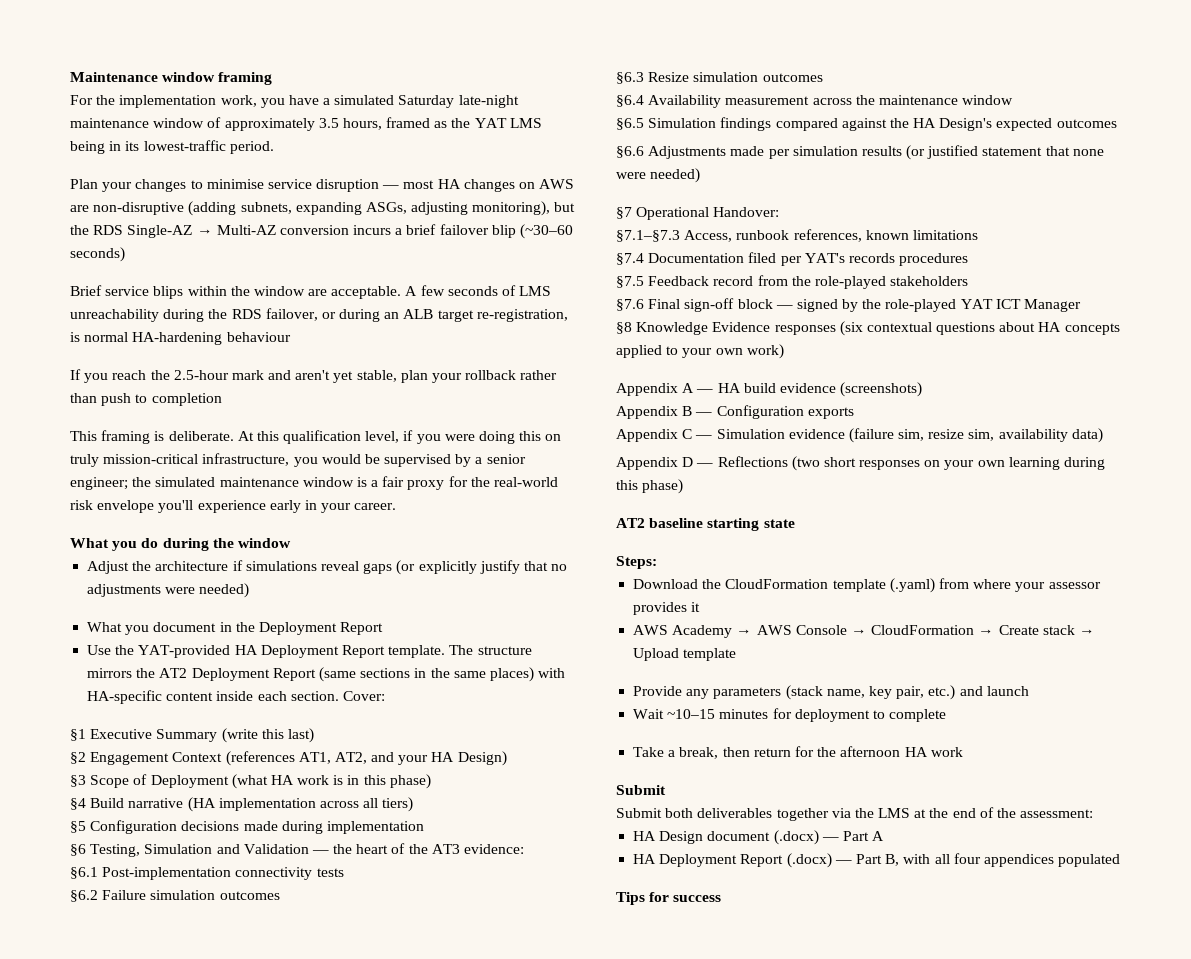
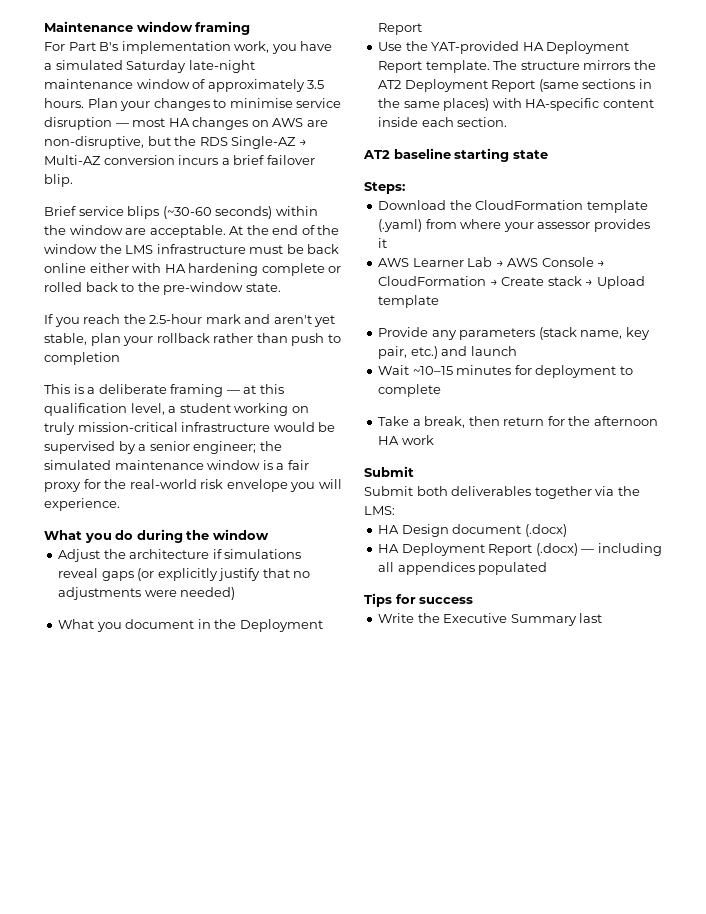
[96,95,116,105] the -> [68,42,119,51] Part B's
[342,117,542,130] [70,140,274,154] hours, framed as the YAT LMS being in its lowest-traffic period. // -> [44,98,84,108] hours.
[93,201,551,216] non-disruptive (adding subnets, expanding ASGs, adjusting monitoring), -> [44,136,144,149] non-disruptive,
[491,224,574,239] [70,247,125,262] blip (~30–60 seconds) -> [44,174,73,187] blip.
(184, 292) none -> [162,206,273,219] (~30-60 seconds)
[405,285,552,296] [70,308,568,322] [70,332,291,345] A few seconds of LMS unreachability during the RDS failover, or during an ALB target re-registration, is normal HA-hardening behaviour -> [229,225,340,235] [44,244,340,254] [44,263,342,276] [44,282,281,295] At the end of the window the LMS infrastructure must be back online either with HA hardening complete or rolled back to the pre-window state.
[101,430,542,444] framing is deliberate. At this qualification level, if you were doing this -> [73,384,284,397] [44,403,289,416] is a deliberate framing — at this qualification level, a student working
[202,453,318,467] infrastructure, you -> [181,422,271,432] infrastructure
[158,500,397,513] you'll experience early in your career. -> [290,479,342,492] [44,498,120,511] you will experience.
[342,691,385,701] [70,728,314,743] [70,751,507,766] [70,774,431,789] [70,797,414,812] [70,820,424,834] [70,843,525,857] [70,867,344,880] [70,890,280,902] [616,72,823,84] [616,95,1014,108] [616,117,1117,131] [616,145,1104,160] [616,168,701,183] [616,207,780,220] [616,229,978,242] [616,252,969,266] [616,275,969,289] [616,298,1082,312] [616,321,1120,336] [616,344,784,359] [616,382,923,397] [616,405,854,419] [616,428,1103,443] [616,456,1106,471] [616,479,684,494] Cover: // §1 Executive Summary (write this last) // §2 Engagement Context (references AT1, AT2, and your HA Design) // §3 Scope of Deployment (what HA work is in this phase) // §4 Build narrative (HA implementation across all tiers) // §5 Configuration decisions made during implementation // §6 Testing, Simulation and Validation — the heart of the AT3 evidence: // §6.1 Post-implementation connectivity tests // §6.2 Failure simulation outcomes // §6.3 Resize simulation outcomes // §6.4 Availability measurement across the maintenance window // §6.5 Simulation findings compared against the HA Design's expected outcomes // §6.6 Adjustments made per simulation results (or justified statement that none were needed) // §7 Operational Handover: // §7.1–§7.3 Access, runbook references, known limitations // §7.4 Documentation filed per YAT's records procedures // §7.5 Feedback record from the role-played stakeholders // §7.6 Final sign-off block — signed by the role-played YAT ICT Manager // §8 Knowledge Evidence responses (six contextual questions about HA concepts applied to your own work) // Appendix A — HA build evidence (screenshots) // Appendix B — Configuration exports // Appendix C — Simulation evidence (failure sim, resize sim, availability data) // Appendix D — Reflections (two short responses on your own learning during this phase) -> (508, 122) none
[672,625,733,638] Academy -> [412,257,493,267] Learner Lab
[878,807,1094,818] LMS at the end of the assessment: -> [364,506,395,515] LMS:
[821,831,885,841] — Part A -> (567, 530) none
[855,853,981,866] Part B, with all four -> [597,543,662,556] [378,562,395,572] including all
(722, 898) none -> [378,613,603,626] // Write the Executive Summary last

